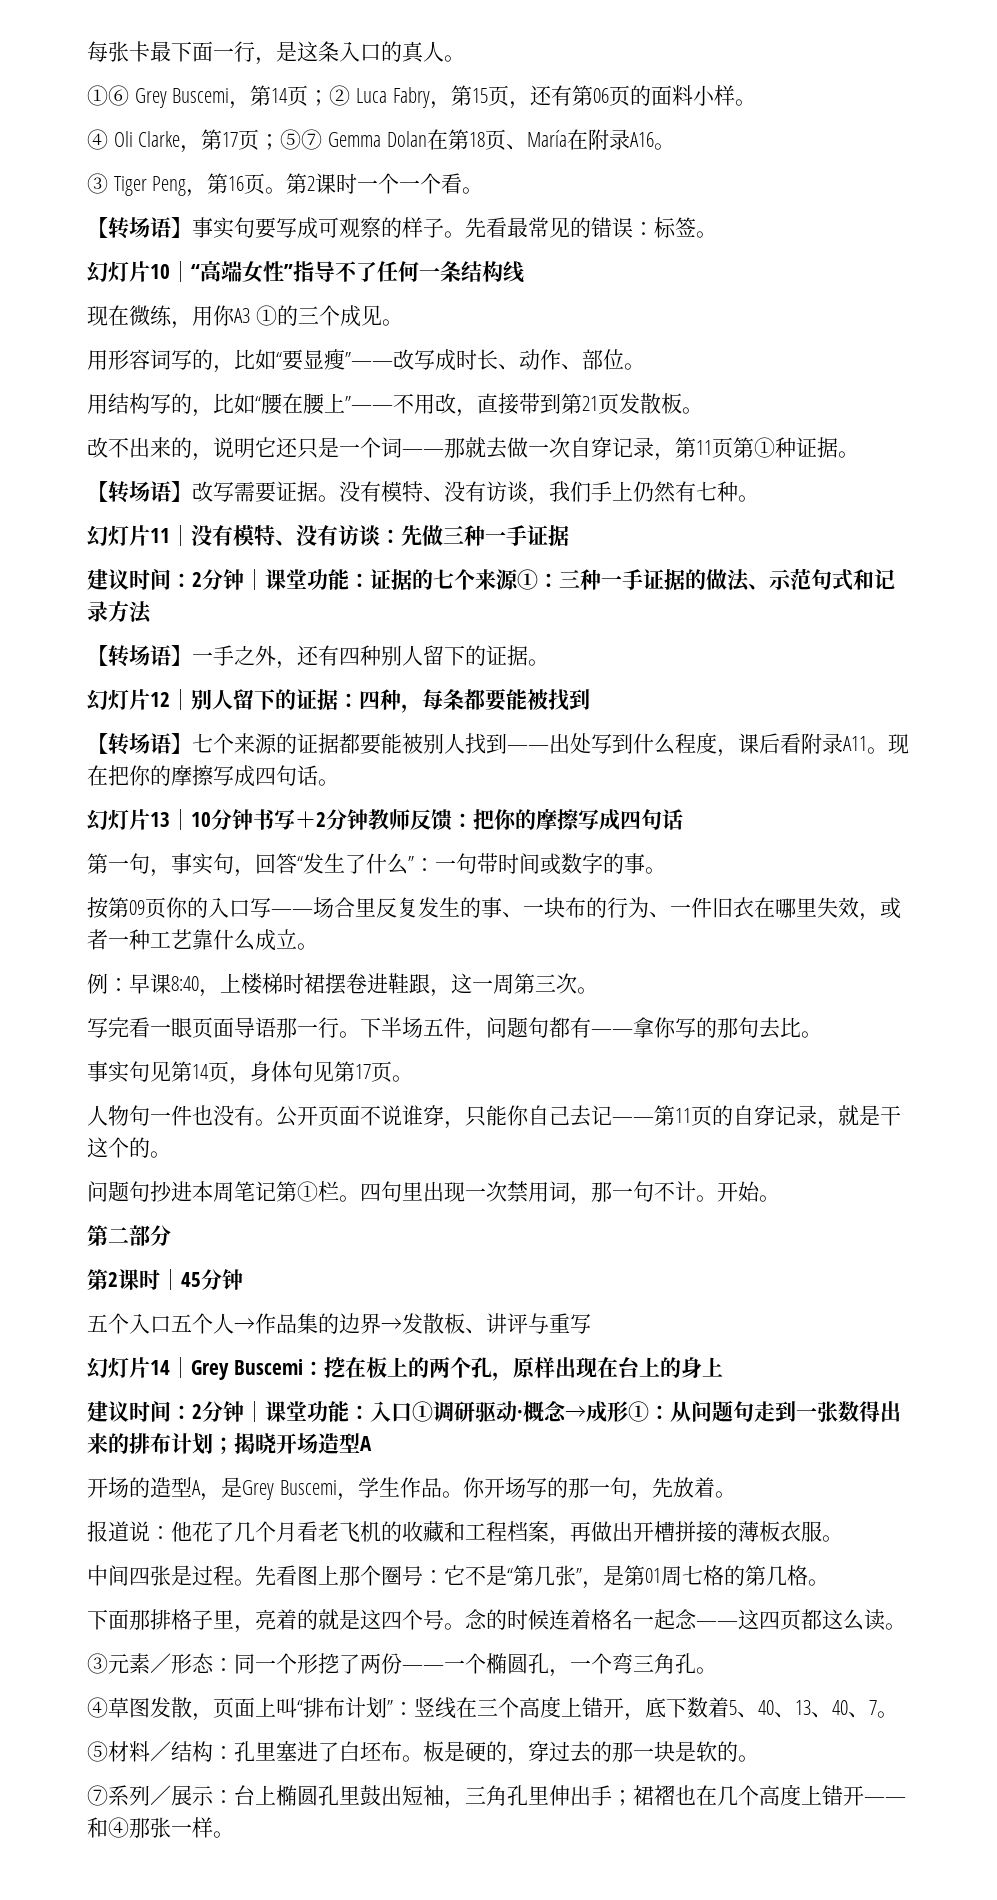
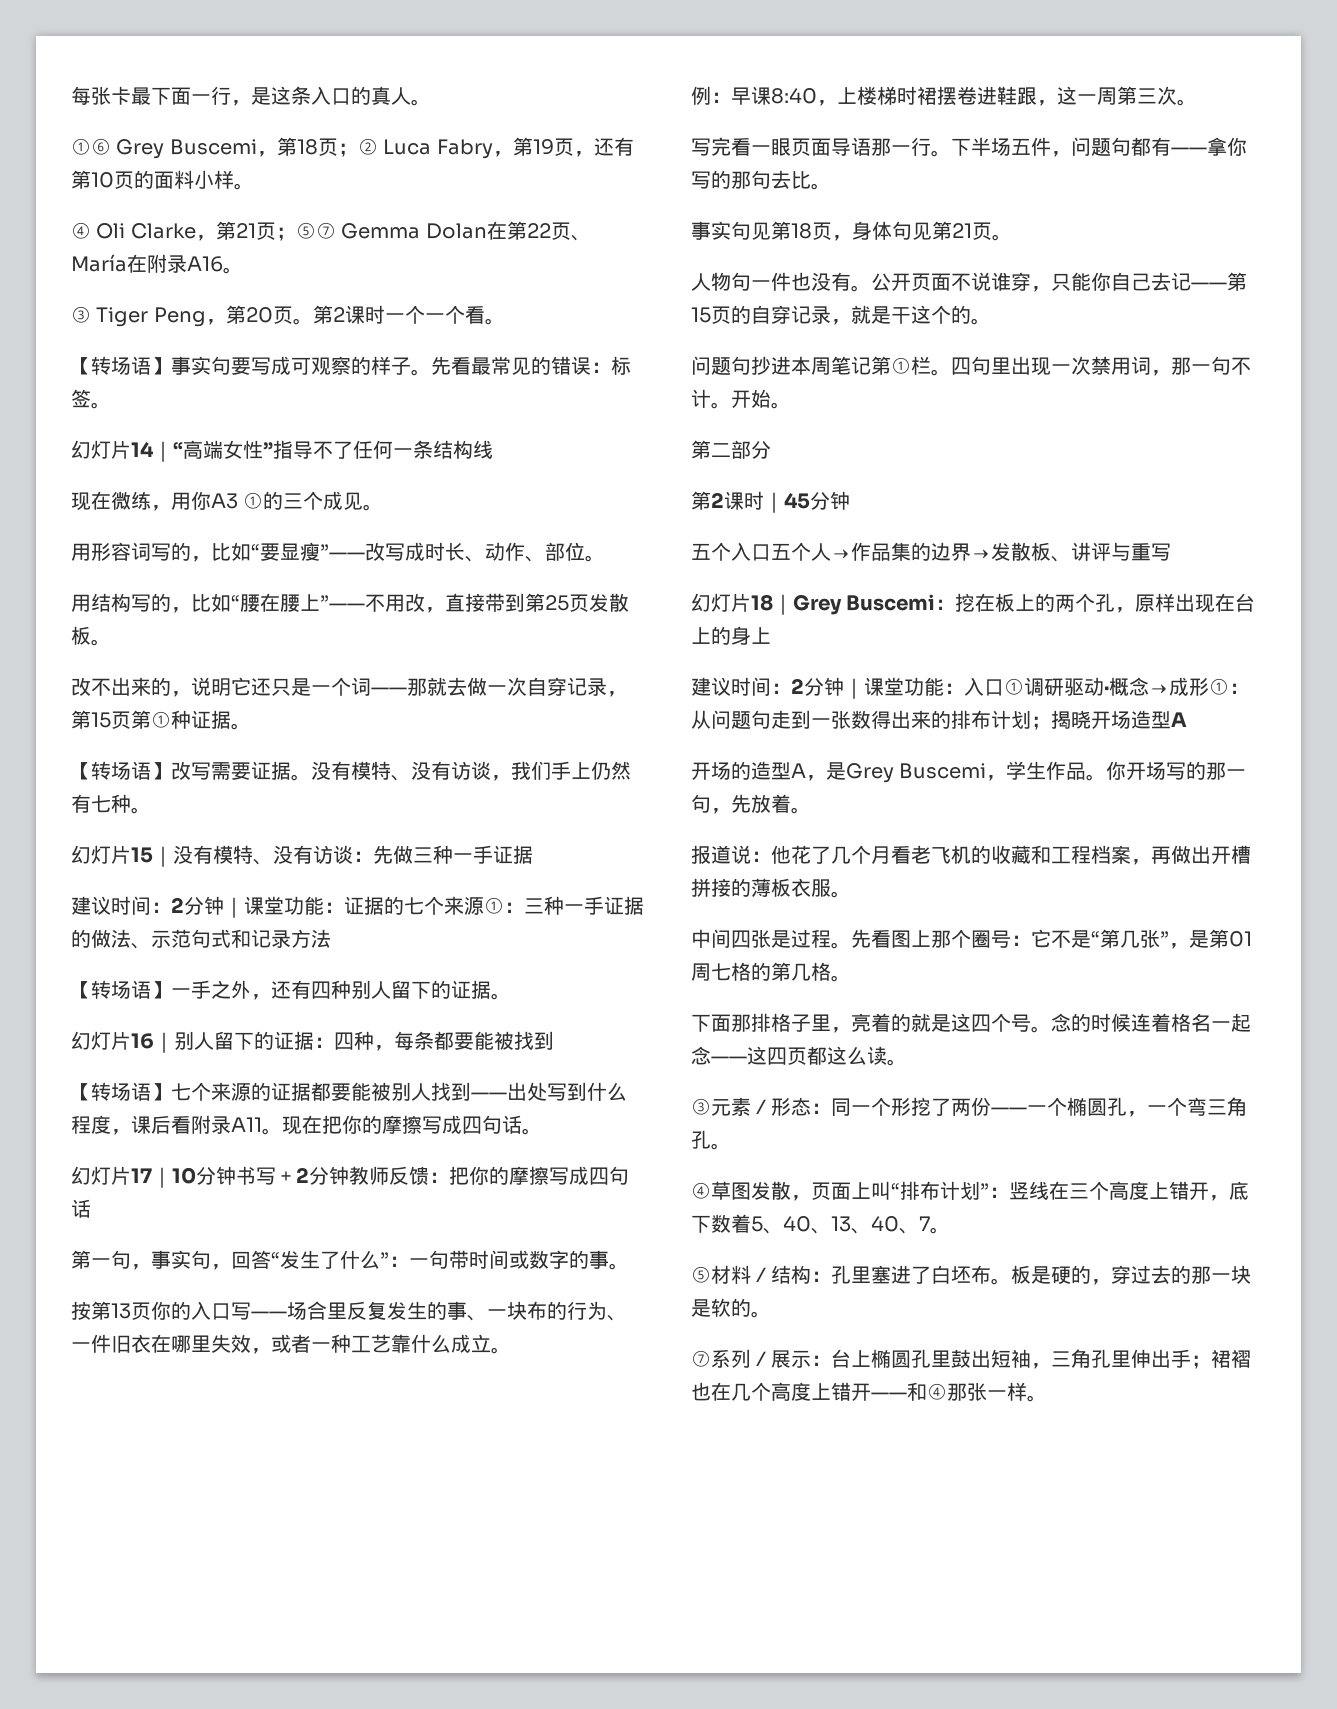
[271,88,289,103] 14 -> [296,139,318,155] 18
[471,88,488,103] 15 -> [532,139,554,155] 19
[592,88,609,103] 06 -> [91,172,114,188] 10
[222,132,239,147] 17 -> [235,223,256,238] 21
[468,132,485,147] 18 -> [526,223,551,238] 22
[228,176,245,191] 16 -> [245,307,273,323] 20
[150,264,170,279] 10 -> [131,441,154,457] 14
[582,396,598,411] 21 -> [545,595,569,611] 25
[696,440,712,455] 11 -> [91,712,111,728] 15
[150,528,170,543] 11 -> [131,847,153,863] 15
[150,692,170,707] 12 -> [131,1033,154,1049] 16
[150,812,170,827] 13 -> [131,1168,152,1183] 17
[129,900,145,915] 09 -> [111,1303,131,1319] 13
[192,1064,209,1079] 14 -> [791,223,812,239] 18
[355,1064,371,1079] 17 -> [952,223,972,238] 21
[675,1108,691,1123] 11 -> [691,307,711,323] 15
[150,1360,170,1375] 14 -> [751,594,773,611] 18

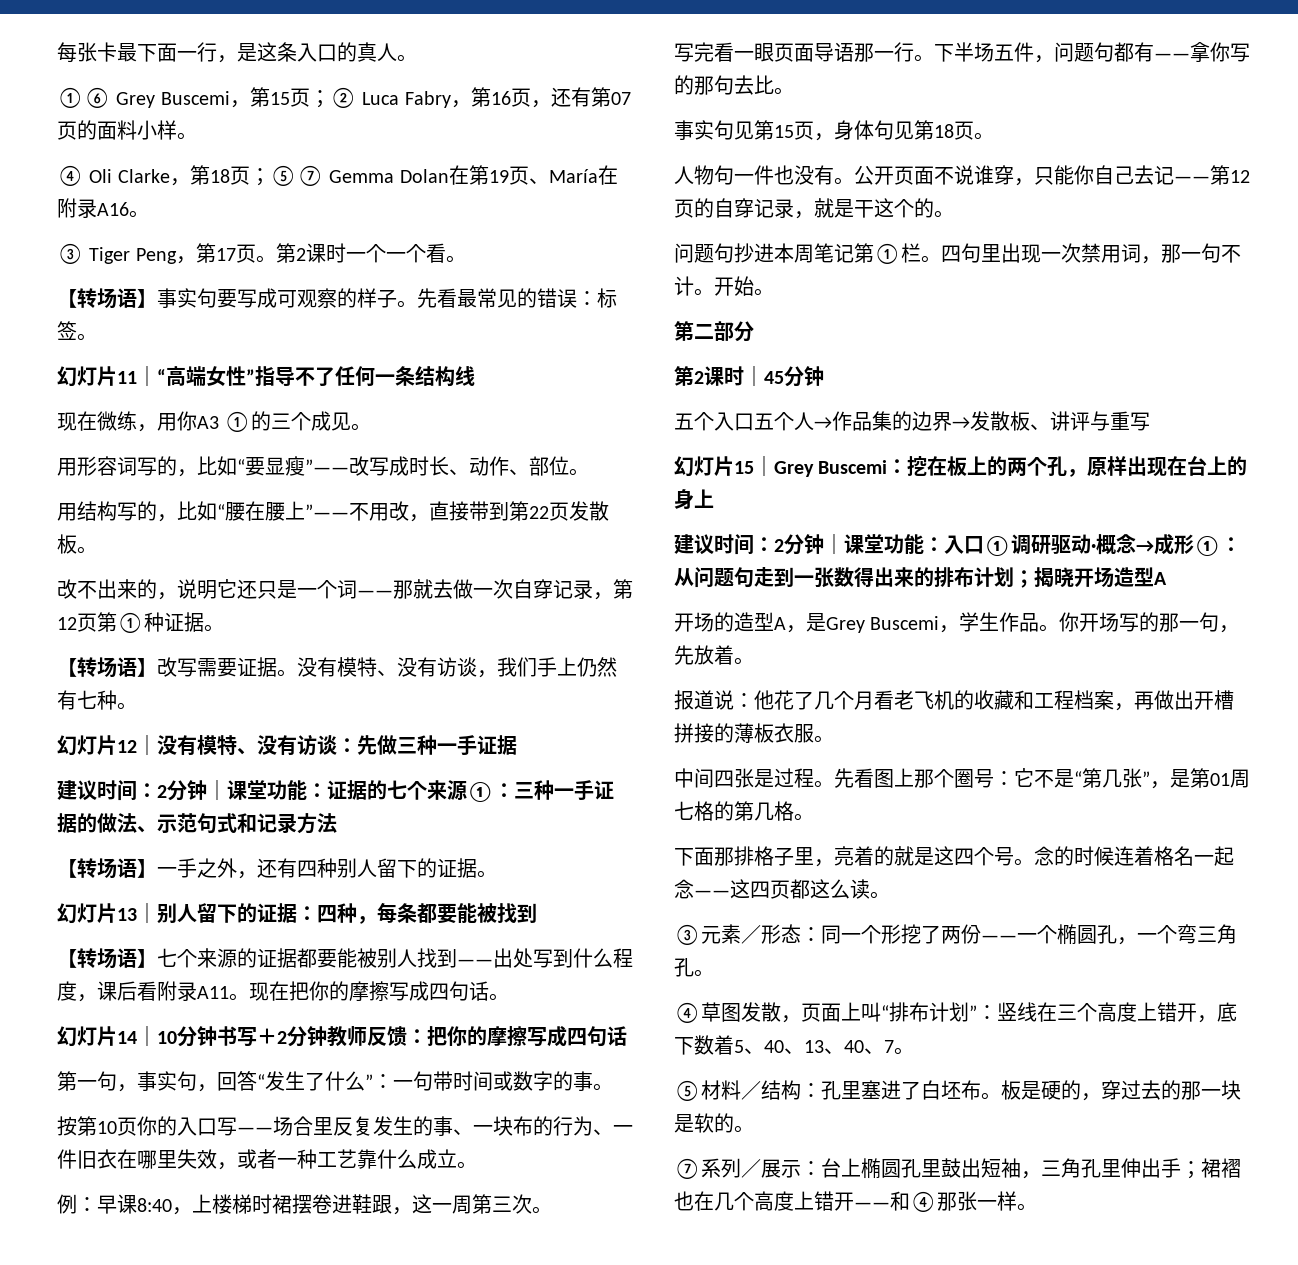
[296,139,318,155] 18 -> [269,92,290,105] 15
[532,139,554,155] 19 -> [490,91,511,105] 16
[91,172,114,188] 10 -> [610,92,631,105] 07
[235,223,256,238] 21 -> [209,169,230,183] 18
[526,223,551,238] 22 -> [488,170,509,183] 19
[245,307,273,323] 20 -> [215,248,236,261] 17
[131,441,154,457] 14 -> [117,371,137,384] 11
[545,595,569,611] 25 -> [529,506,549,519] 22
[91,712,111,728] 15 -> [57,617,77,630] 12
[131,847,153,863] 15 -> [117,740,137,753] 12
[131,1033,154,1049] 16 -> [117,908,137,921] 13
[131,1168,152,1183] 17 -> [117,1031,137,1044] 14
[111,1303,131,1319] 13 -> [97,1121,117,1134] 10
[791,223,812,239] 18 -> [774,125,794,138] 15
[952,223,972,238] 21 -> [934,124,954,138] 18
[691,307,711,323] 15 -> [1230,170,1250,183] 12
[751,594,773,611] 18 -> [734,461,754,474] 15

